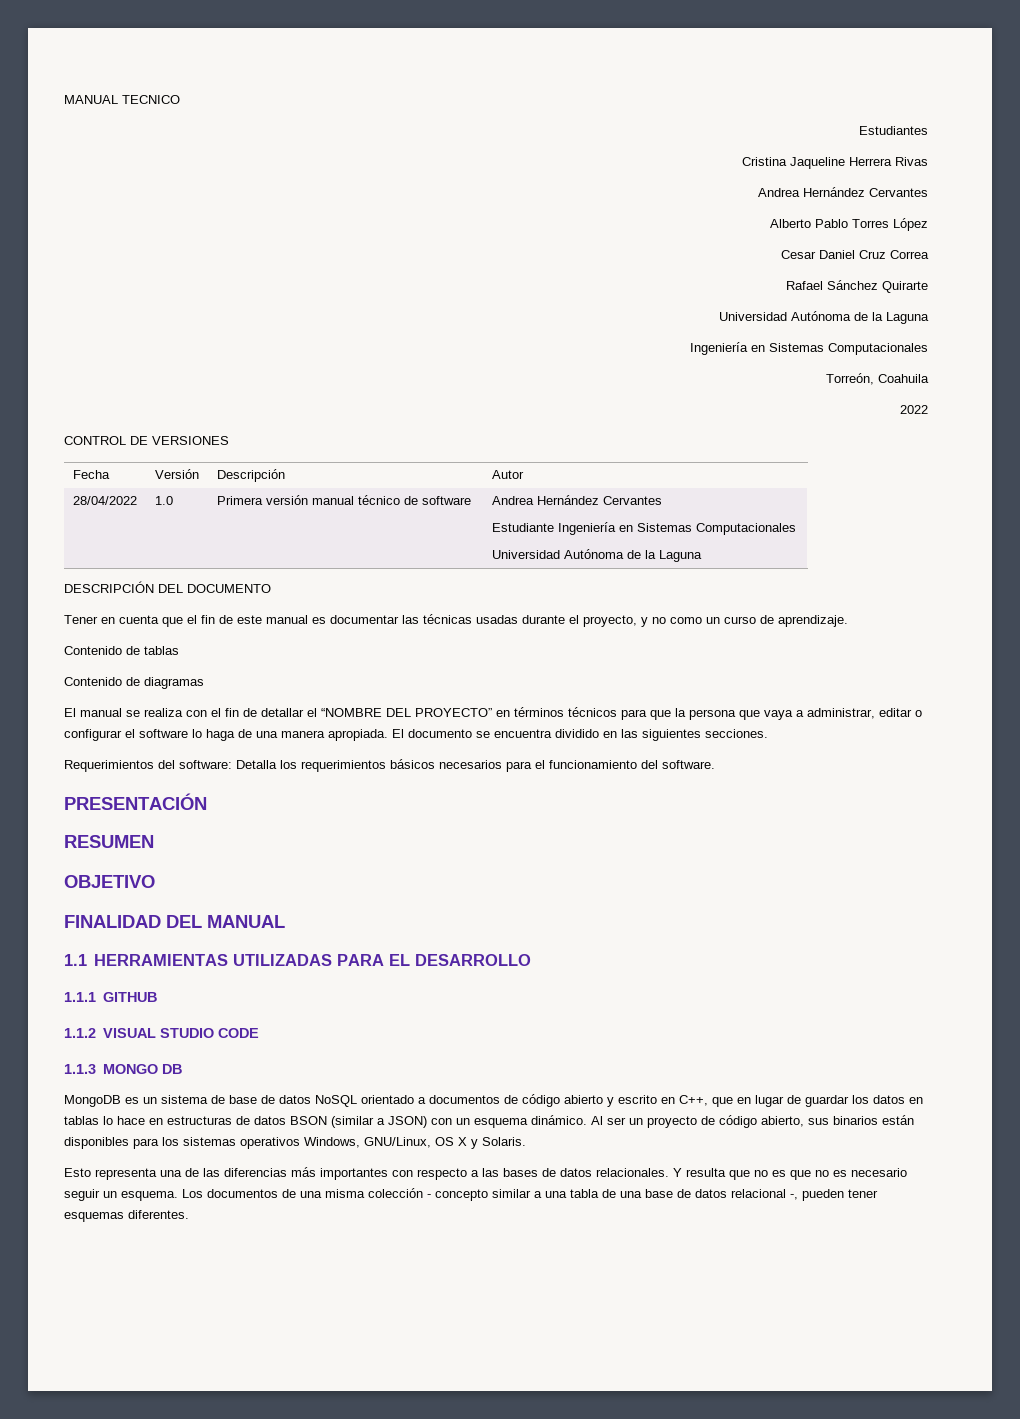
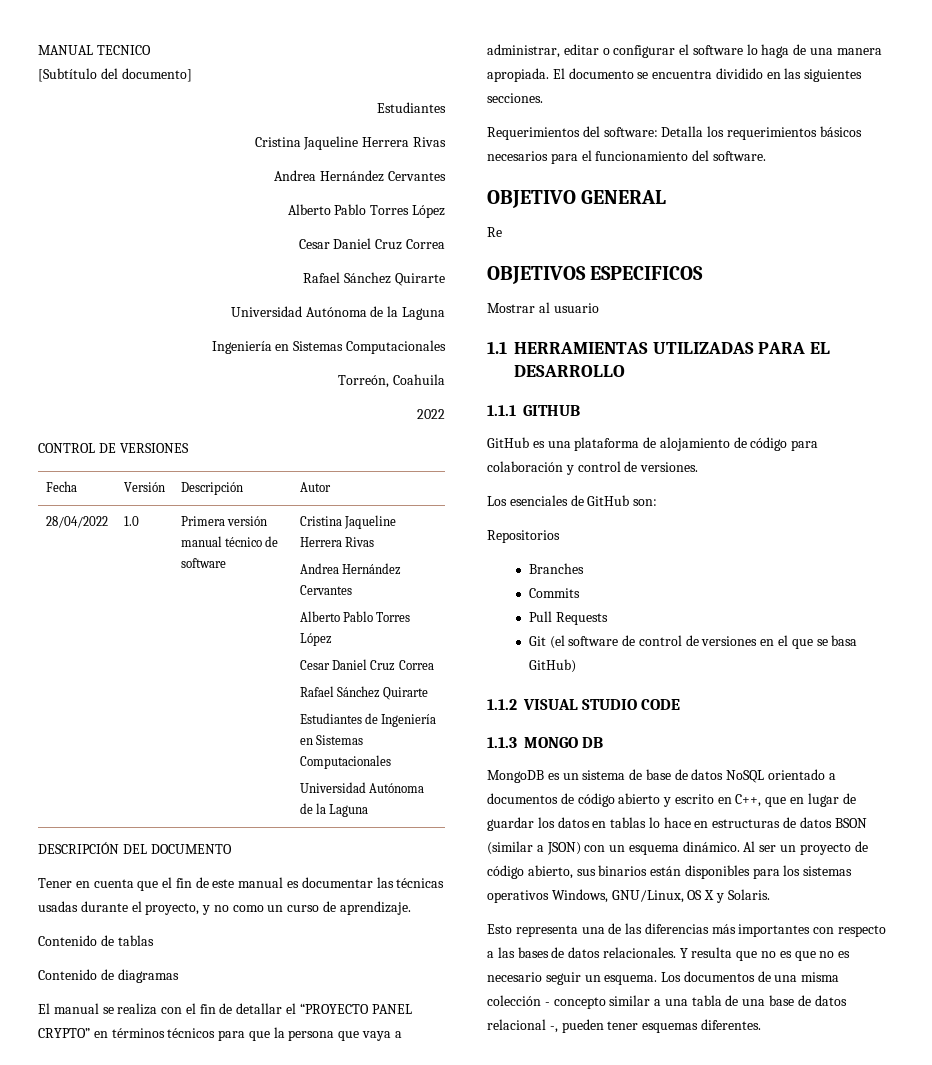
(180, 99) none -> [38,68,192,82] // [Subtítulo del documento]
[491,495,662,505] [491,523,554,532] Andrea Hernández Cervantes // Estudiante -> [299,515,397,529] [299,537,375,547] [299,563,402,575] [299,585,352,595] [299,611,411,622] [299,633,332,646] [299,659,434,671] [299,686,429,700] [299,713,379,724] Cristina Jaqueline Herrera Rivas // Andrea Hernández Cervantes // Alberto Pablo Torres López // Cesar Daniel Cruz Correa // Rafael Sánchez Quirarte // Estudiantes de
[321,708,492,717] “NOMBRE DEL PROYECTO” -> [299,1003,412,1014] [38,1028,90,1038] “PROYECTO PANEL CRYPTO”
[64,793,207,810] [64,835,154,848] [64,875,155,888] [64,915,285,928] PRESENTACIÓN // RESUMEN // OBJETIVO // FINALIDAD DEL MANUAL -> [487,190,667,208] [487,227,502,237] [487,266,704,284] [487,302,599,313] OBJETIVO GENERAL // Re // OBJETIVOS ESPECIFICOS // Mostrar al usuario
(157, 997) none -> [487,437,819,451] [487,461,699,475] [487,495,658,506] [487,530,560,543] [528,563,584,574] [528,588,580,598] [528,611,608,625] [528,635,858,649] [528,659,576,673] // GitHub es una plataforma de alojamiento de código para colaboración y control de versiones. // Los esenciales de GitHub son: // Repositorios // Branches // Commits // Pull Requests // Git (el software de control de versiones en el que se basa GitHub)

